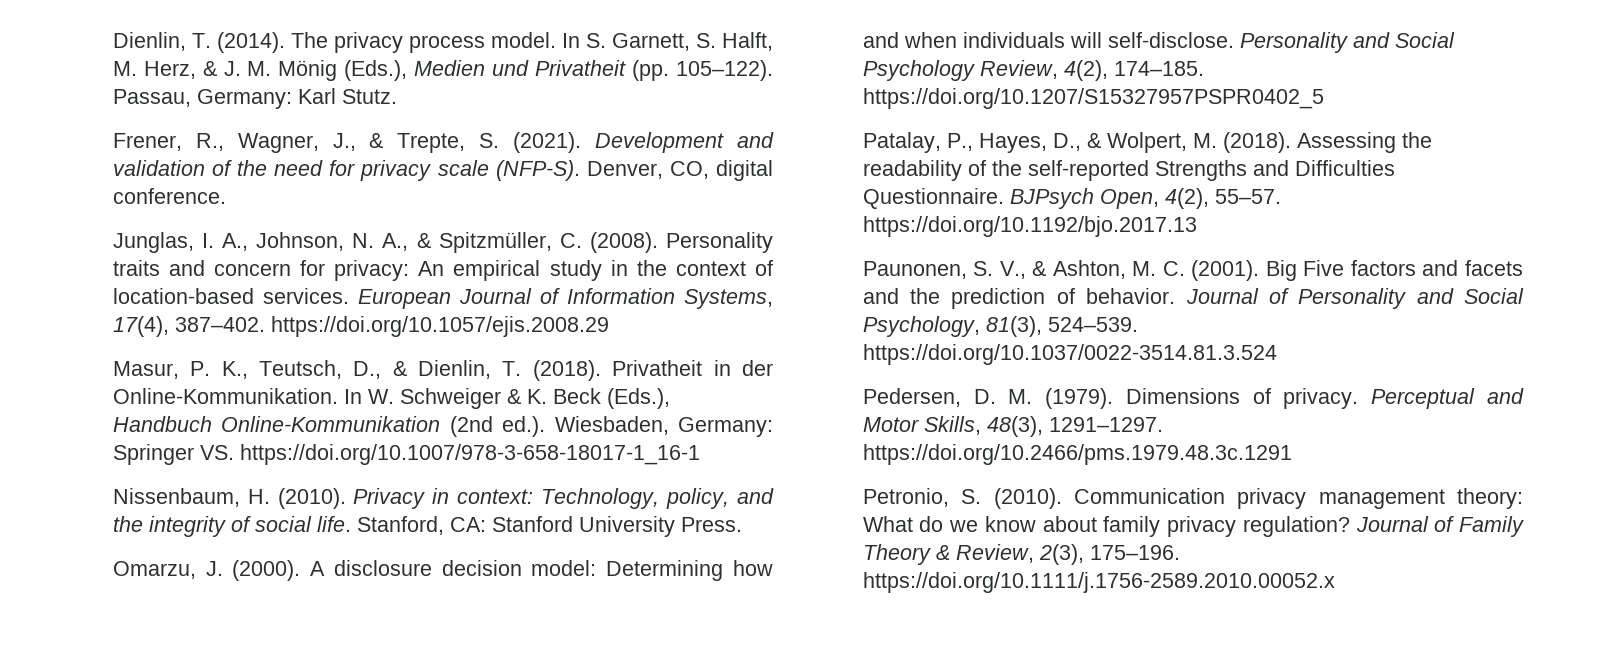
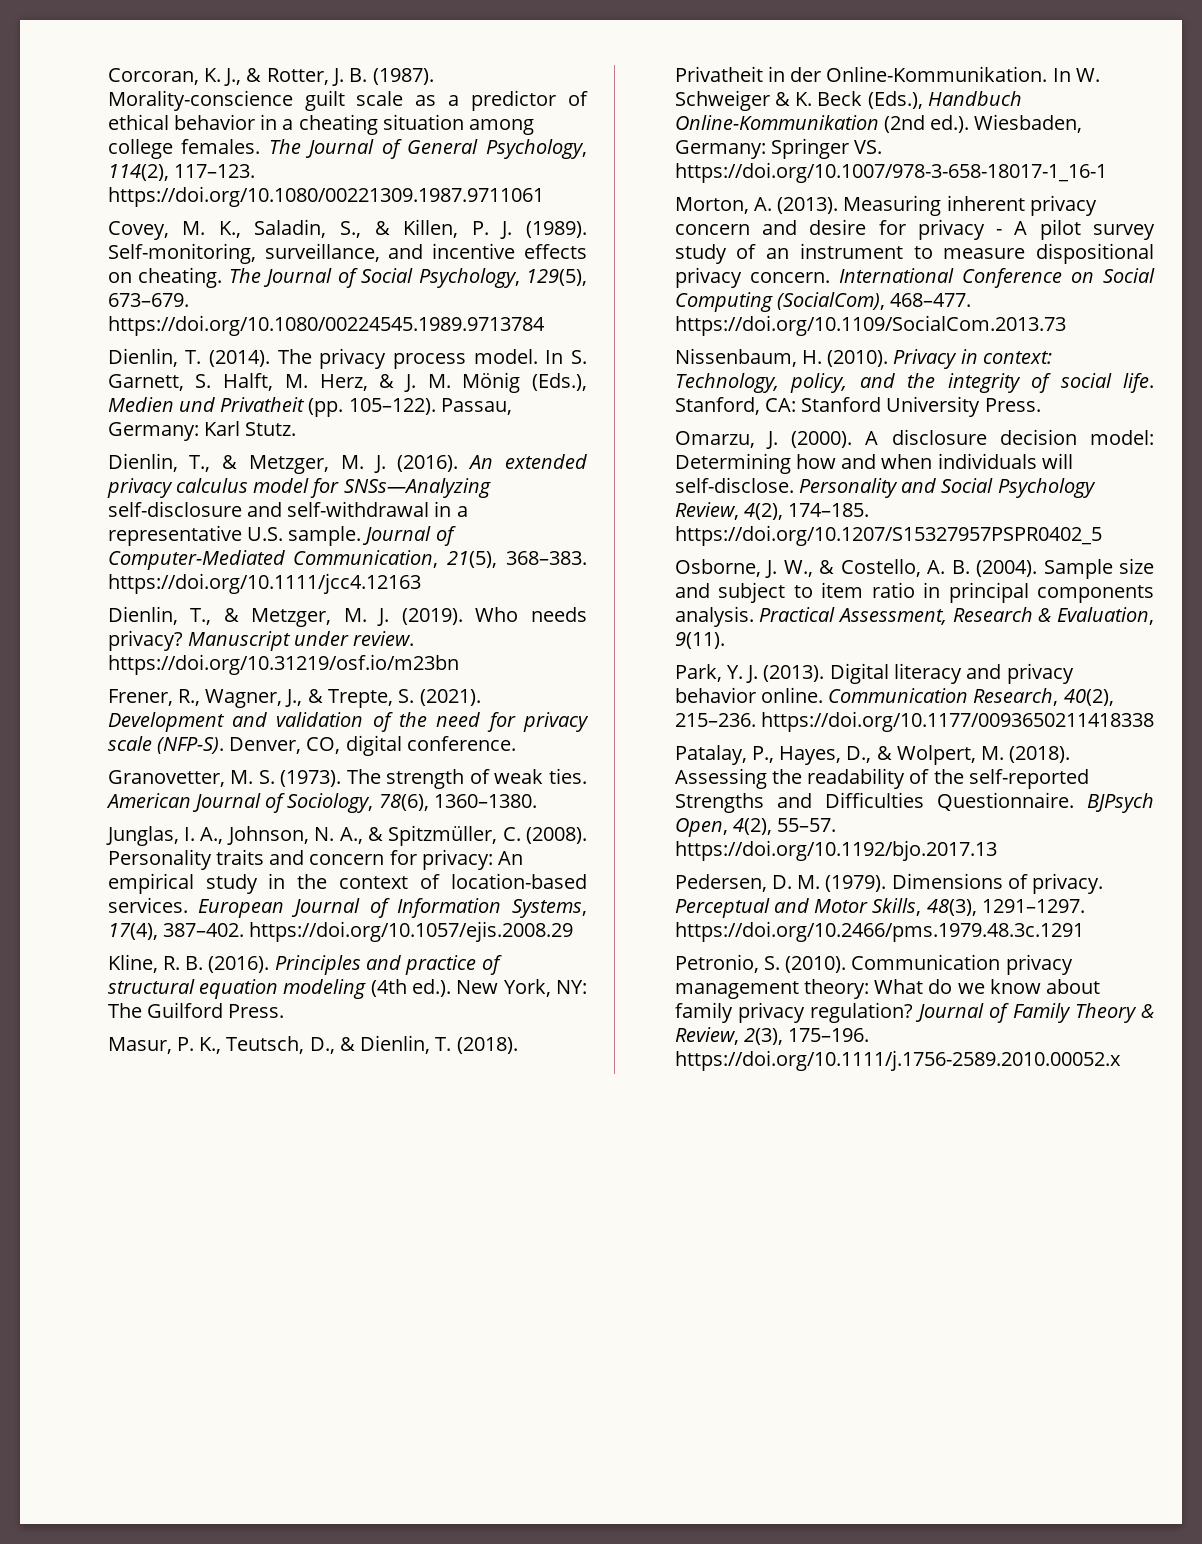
(112, 41) none -> [107,68,434,86] [107,90,588,111] [107,114,535,135] [107,139,587,159] [107,164,255,181] [107,186,544,207] [107,219,587,240] [107,243,587,264] [107,267,587,288] [107,293,189,307] [107,315,545,336] Corcoran, K. J., & Rotter, J. B. (1987). Morality-conscience guilt scale as a predictor of ethical behavior in a cheating situation among college females. The Journal of General Psychology, 114(2), 117–123. https://doi.org/10.1080/00221309.1987.9711061 // Covey, M. K., Saladin, S., & Killen, P. J. (1989). Self-monitoring, surveillance, and incentive effects on cheating. The Journal of Social Psychology, 129(5), 673–679. https://doi.org/10.1080/00224545.1989.9713784 //
(397, 96) none -> [107,453,587,474] [106,478,491,498] [107,501,468,517] [107,525,456,546] [107,550,587,570] [107,573,421,594] [107,606,587,627] [107,630,415,651] [107,654,459,675] // Dienlin, T., & Metzger, M. J. (2016). An extended privacy calculus model for SNSs—Analyzing self-disclosure and self-withdrawal in a representative U.S. sample. Journal of Computer-Mediated Communication, 21(5), 368–383. https://doi.org/10.1111/jcc4.12163 // Dienlin, T., & Metzger, M. J. (2019). Who needs privacy? Manuscript under review. https://doi.org/10.31219/osf.io/m23bn
(226, 196) none -> [107,768,587,789] [105,793,538,813] // Granovetter, M. S. (1973). The strength of weak ties. American Journal of Sociology, 78(6), 1360–1380.
(609, 326) none -> [107,954,502,975] [107,979,587,999] [107,1002,285,1018] // Kline, R. B. (2016). Principles and practice of structural equation modeling (4th ed.). New York, NY: The Guilford Press.
(700, 454) none -> [674,195,1098,216] [674,219,1155,240] [674,243,1154,264] [674,267,1155,288] [674,292,972,312] [674,315,1066,336] // Morton, A. (2013). Measuring inherent privacy concern and desire for privacy - A pilot survey study of an instrument to measure dispositional privacy concern. International Conference on Social Computing (SocialCom), 468–477. https://doi.org/10.1109/SocialCom.2013.73
(1324, 98) none -> [674,558,1154,579] [674,582,1154,603] [674,606,1154,627] [674,632,725,649] [674,663,1074,684] [674,687,1114,706] [674,711,1154,732] // Osborne, J. W., & Costello, A. B. (2004). Sample size and subject to item ratio in principal components analysis. Practical Assessment, Research & Evaluation, 9(11). // Park, Y. J. (2013). Digital literacy and privacy behavior online. Communication Research, 40(2), 215–236. https://doi.org/10.1177/0093650211418338
[862,260,1523,281] [862,288,1524,309] [862,316,1138,337] [862,344,1277,365] // Paunonen, S. V., & Ashton, M. C. (2001). Big Five factors and facets and the prediction of behavior. Journal of Personality and Social Psychology, 81(3), 524–539. https://doi.org/10.1037/0022-3514.81.3.524 -> (997, 850) none

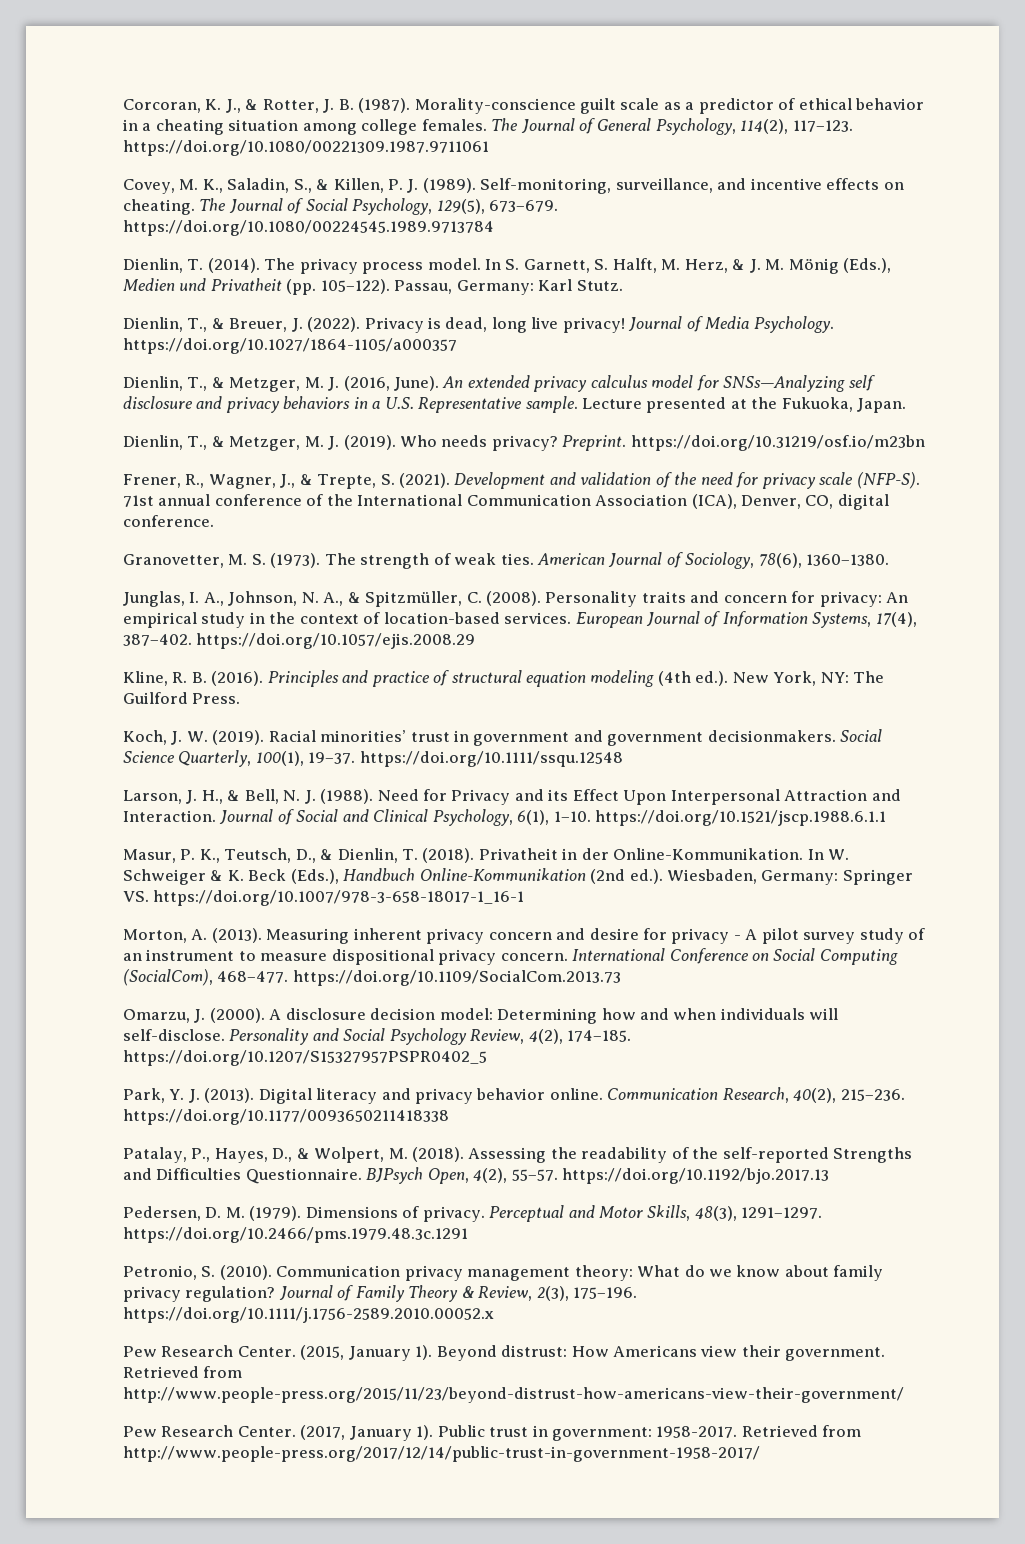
[107,453,459,474] // Dienlin, T., & Metzger, M. J. (2016). -> [122,316,834,333] [122,338,457,354] [122,376,440,392] // Dienlin, T., & Breuer, J. (2022). Privacy is dead, long live privacy! Journal of Media Psychology. https://doi.org/10.1027/1864-1105/a000357 // Dienlin, T., & Metzger, M. J. (2016, June).
[107,501,468,517] [107,525,456,546] [107,550,587,570] [107,573,421,594] self-disclosure and self-withdrawal in a representative U.S. sample. Journal of Computer-Mediated Communication, 21(5), 368–383. https://doi.org/10.1111/jcc4.12163 -> [848,375,875,391] [122,396,907,413] self disclosure and privacy behaviors in a U.S. Representative sample. Lecture presented at the Fukuoka, Japan.
[187,631,415,651] Manuscript under review. -> [562,435,627,451] Preprint.
(224, 745) none -> [122,494,737,509] 71st annual conference of the International Communication Association (ICA),
(285, 1011) none -> [122,729,883,746] [122,750,623,767] [122,789,901,805] [122,809,886,826] // Koch, J. W. (2019). Racial minorities’ trust in government and government decisionmakers. Social Science Quarterly, 100(1), 19–37. https://doi.org/10.1111/ssqu.12548 // Larson, J. H., & Bell, N. J. (1988). Need for Privacy and its Effect Upon Interpersonal Attraction and Interaction. Journal of Social and Clinical Psychology, 6(1), 1–10. https://doi.org/10.1521/jscp.1988.6.1.1
[674,348,1053,369] [674,373,1154,393] [674,396,1041,417] // Nissenbaum, H. (2010). Privacy in context: Technology, policy, and the integrity of social life. Stanford, CA: Stanford University Press. -> (621, 978) none
[674,558,1154,579] [674,582,1154,603] [674,606,1154,627] [674,632,725,649] // Osborne, J. W., & Costello, A. B. (2004). Sample size and subject to item ratio in principal components analysis. Practical Assessment, Research & Evaluation, 9(11). -> (487, 1058) none
(1121, 1060) none -> [122,1345,886,1361] [122,1366,243,1378] [122,1387,904,1403] [122,1425,862,1441] [122,1446,760,1462] // Pew Research Center. (2015, January 1). Beyond distrust: How Americans view their government. Retrieved from http://www.people-press.org/2015/11/23/beyond-distrust-how-americans-view-their-government/ // Pew Research Center. (2017, January 1). Public trust in government: 1958-2017. Retrieved from http://www.people-press.org/2017/12/14/public-trust-in-government-1958-2017/

